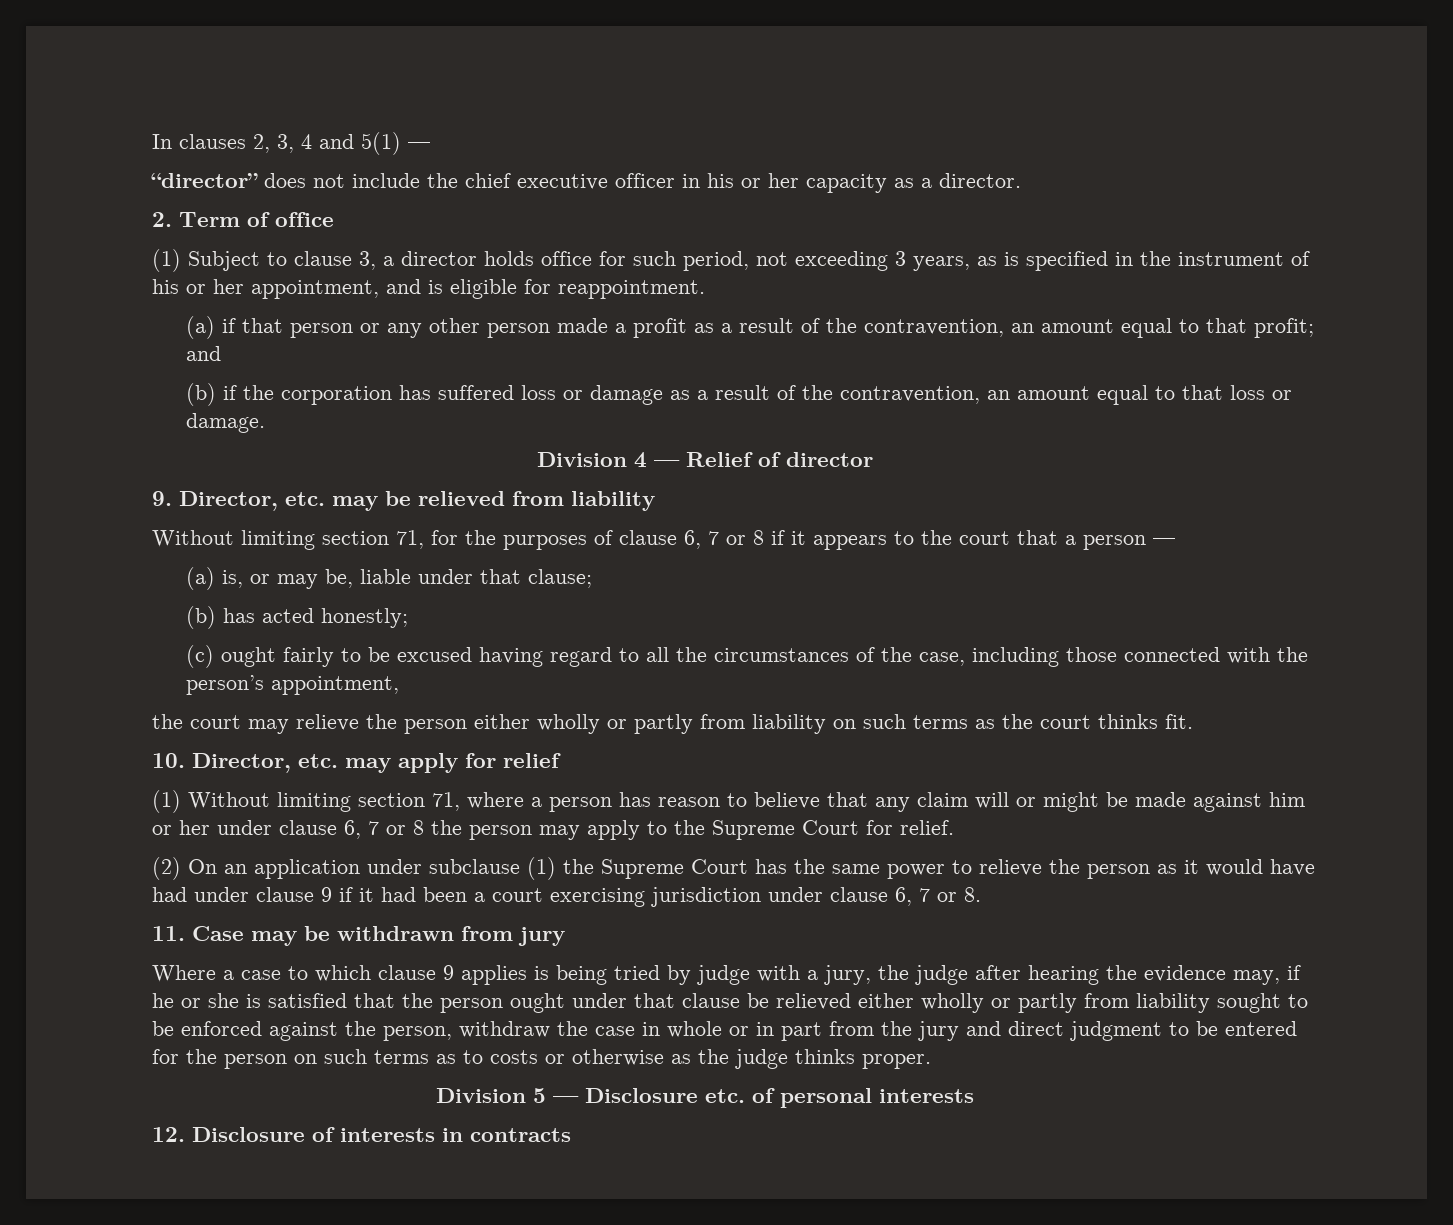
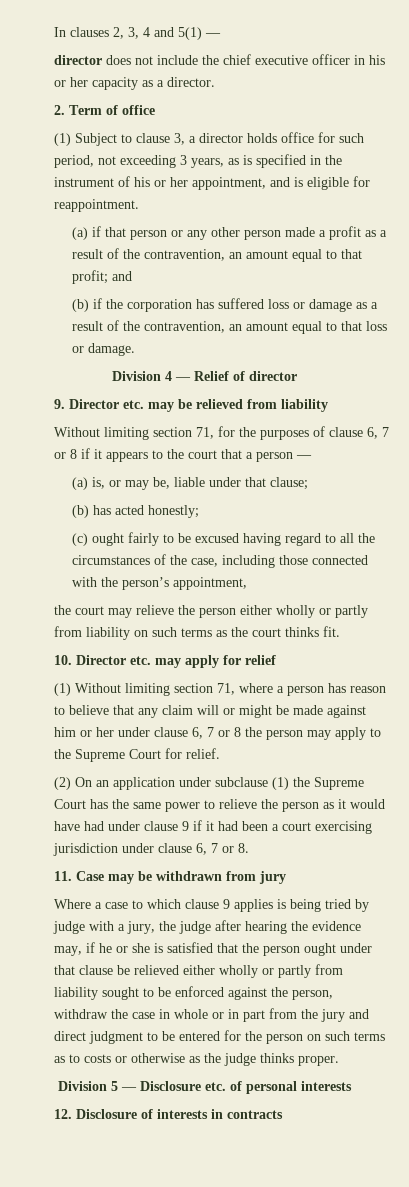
[151,173,259,188] “director” -> [54,55,103,65] director
[179,491,279,511] Director, -> [69,399,120,409] Director
[192,753,292,773] Director, -> [76,655,127,665] Director

